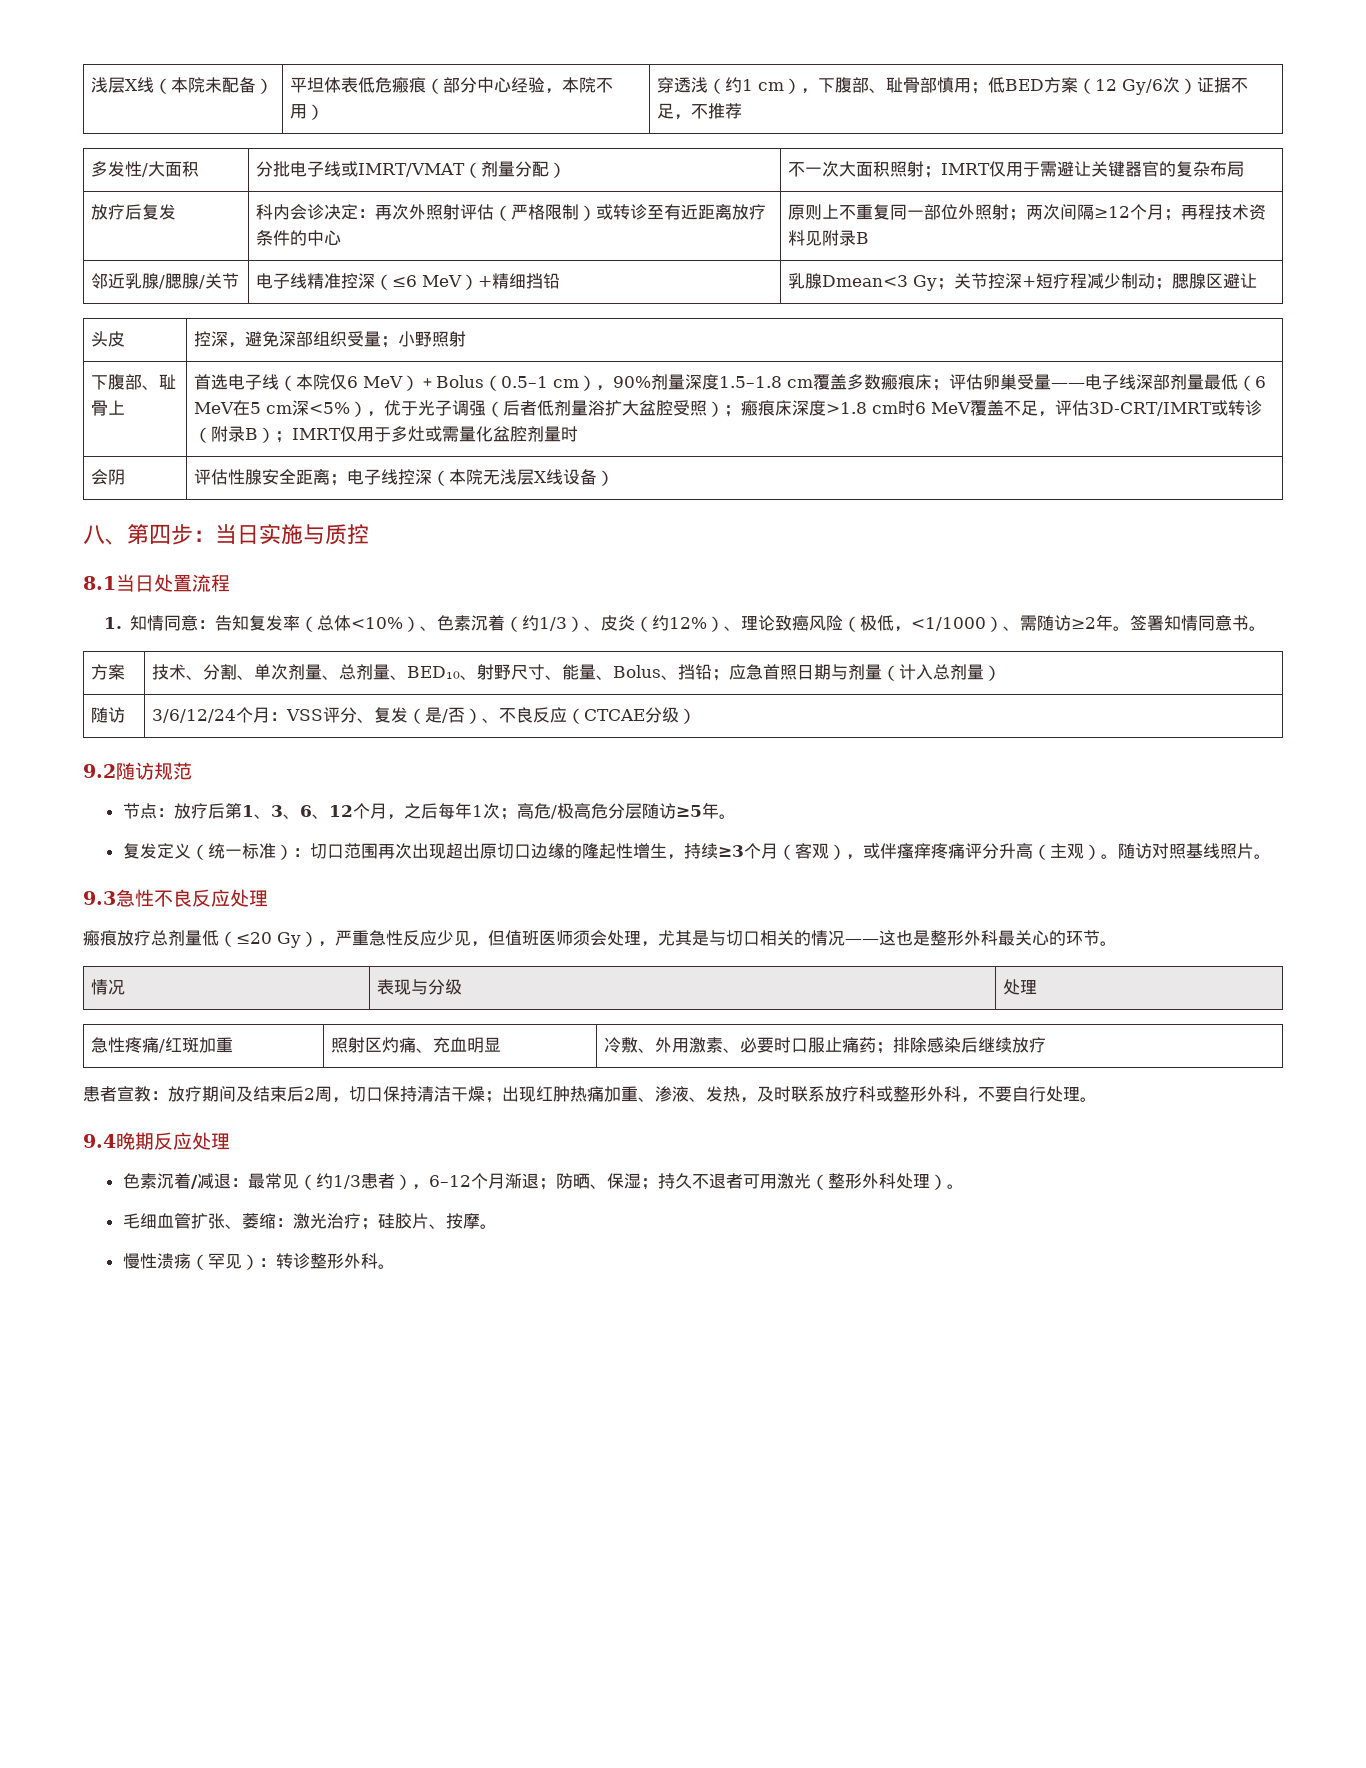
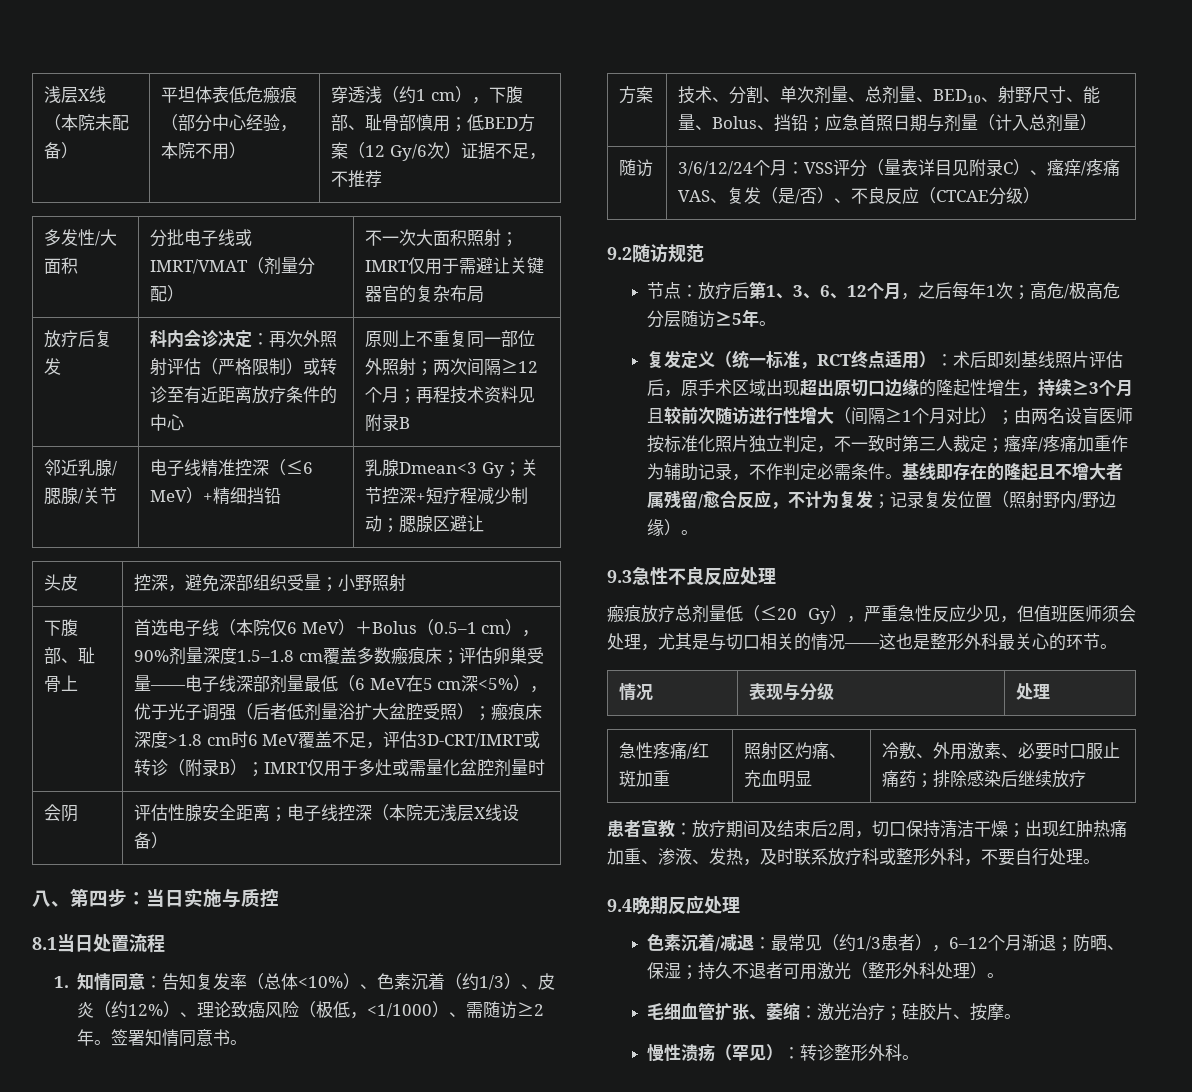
(358, 715) none -> [867,159,1121,177] [678,190,711,202] （量表详目见附录C）、瘙痒/疼痛VAS
[275,843,412,860] ）：切口范围再次 -> [800,351,1124,369] [647,379,767,397] ，RCT终点适用）：术后即刻基线照片评估后，原手术区域
[777,843,1254,860] （客观），或伴瘙痒疼痛评分升高（主观）。随访对照基线照片 -> [647,406,1134,425] [647,435,1129,453] [647,462,1124,481] [647,490,1117,509] [647,519,682,536] 且较前次随访进行性增大（间隔≥1个月对比）；由两名设盲医师按标准化照片独立判定，不一致时第三人裁定；瘙痒/疼痛加重作为辅助记录，不作判定必需条件。基线即存在的隆起且不增大者属残留/愈合反应，不计为复发；记录复发位置（照射野内/野边缘）

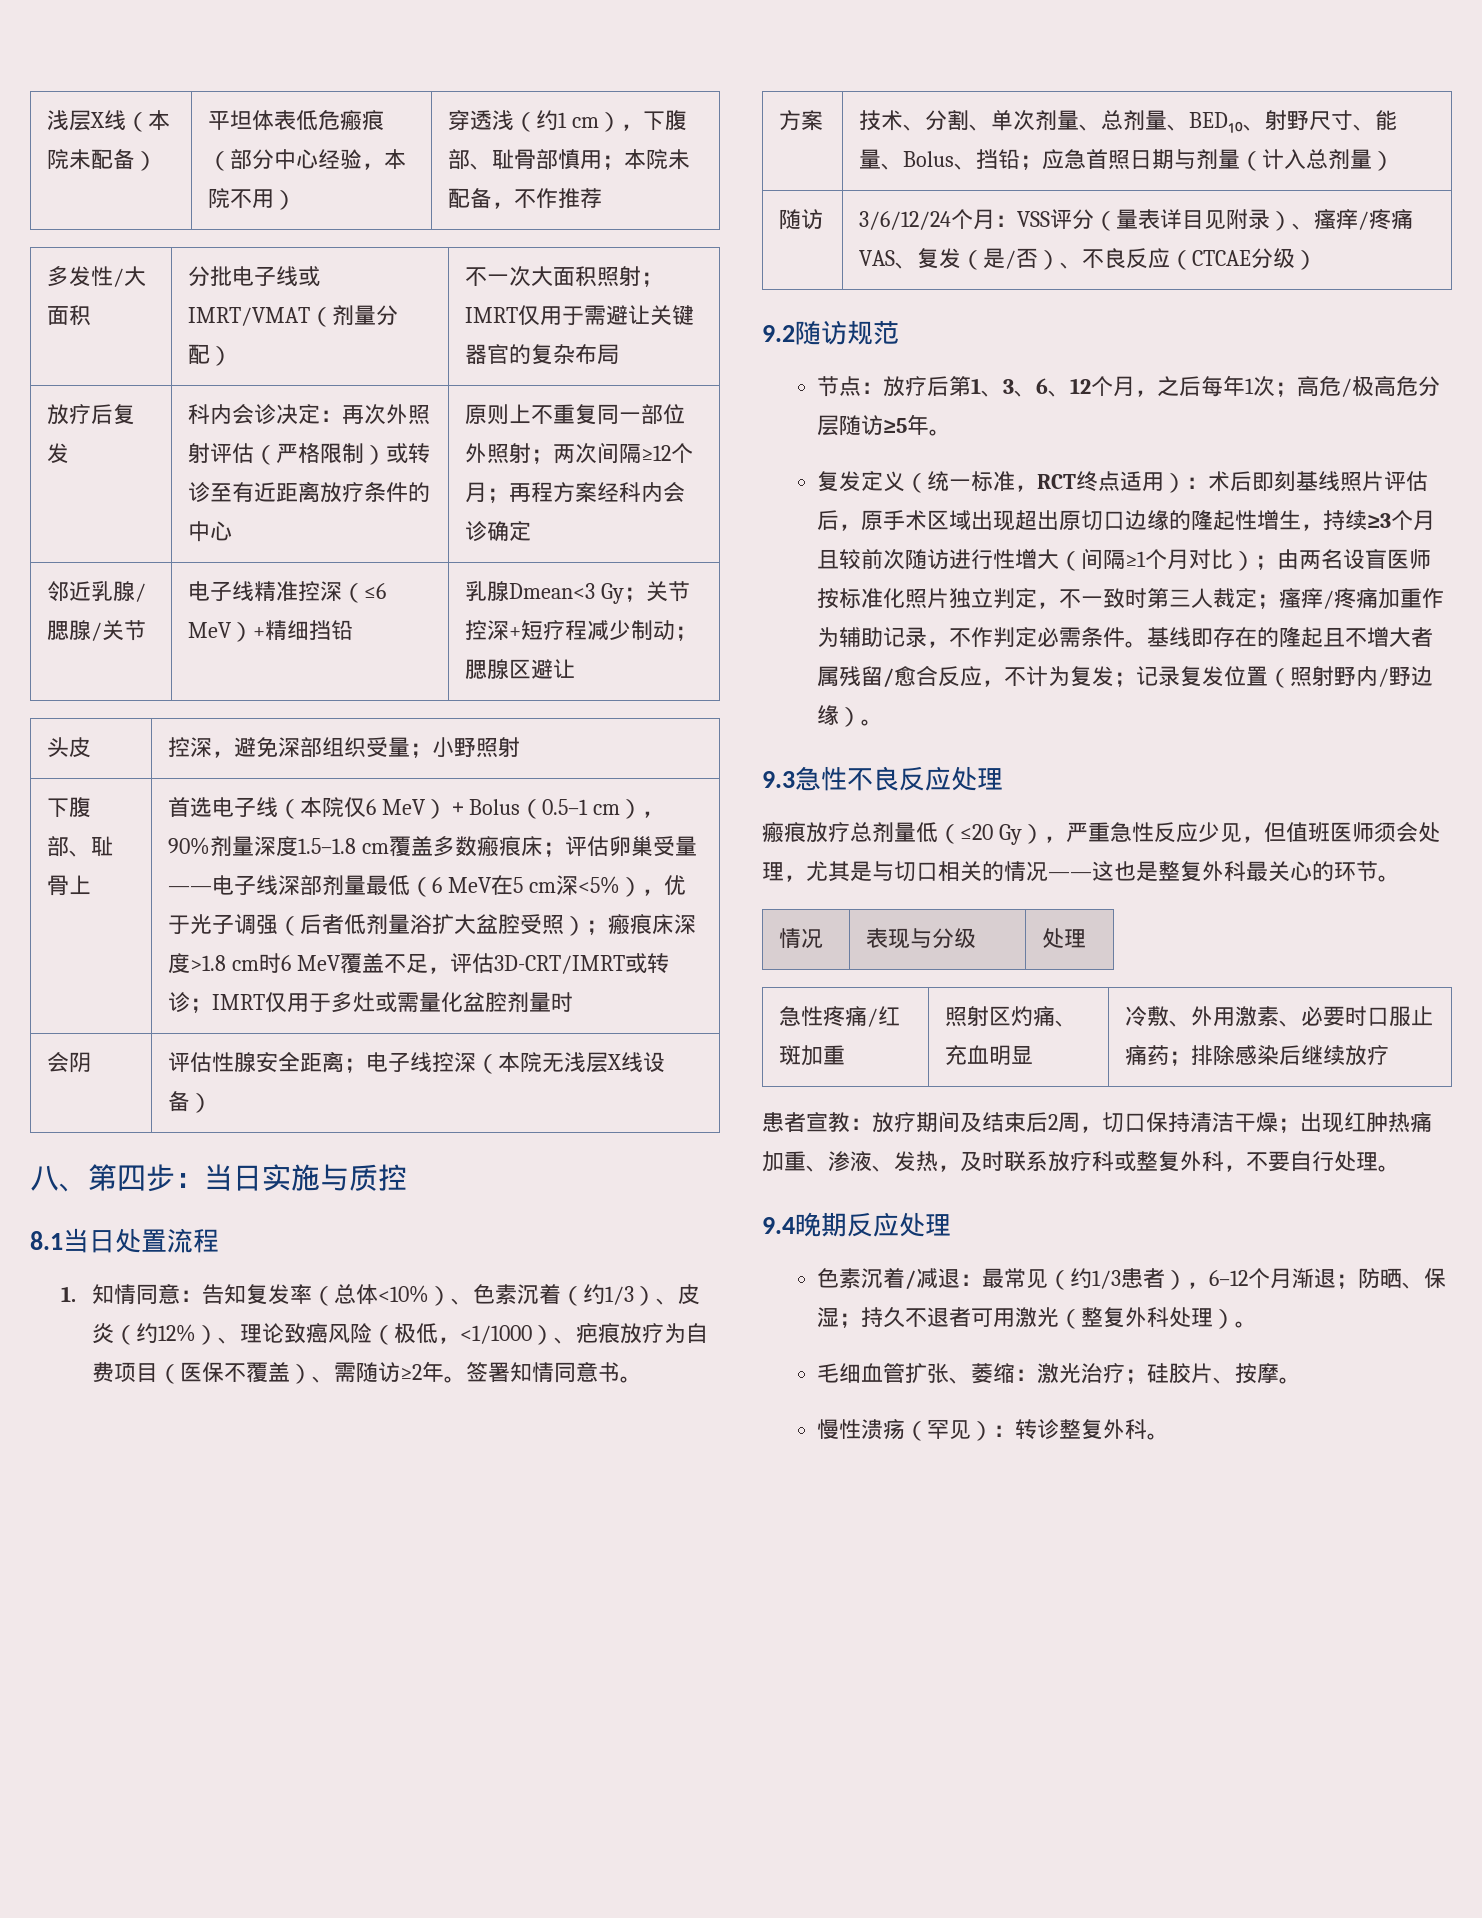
[467,114,536,132] [331,142,546,161] [331,171,349,187] 低BED方案（12 Gy/6次）证据不足，不 -> [624,149,691,169] [448,188,559,209] 本院未配备，不作
[450,386,536,404] [365,414,411,432] 技术资料见附录B -> [553,482,686,503] [465,521,532,542] 方案经科内会诊确定
[168,759,248,777] （附录B） -> (191, 1002) none
(467, 1014) none -> [576,1322,709,1344] [92,1362,335,1384] 疤痕放疗为自费项目（医保不覆盖）、
[1003,162,1014,174] C -> (1271, 219) none
[947,633,964,650] 形 -> [1180,861,1202,882] 复
[913,848,930,865] 形 -> [1158,1151,1180,1172] 复
[885,962,903,979] 形 -> [1103,1307,1126,1328] 复
[851,1044,869,1061] 形 -> [1081,1419,1104,1440] 复

